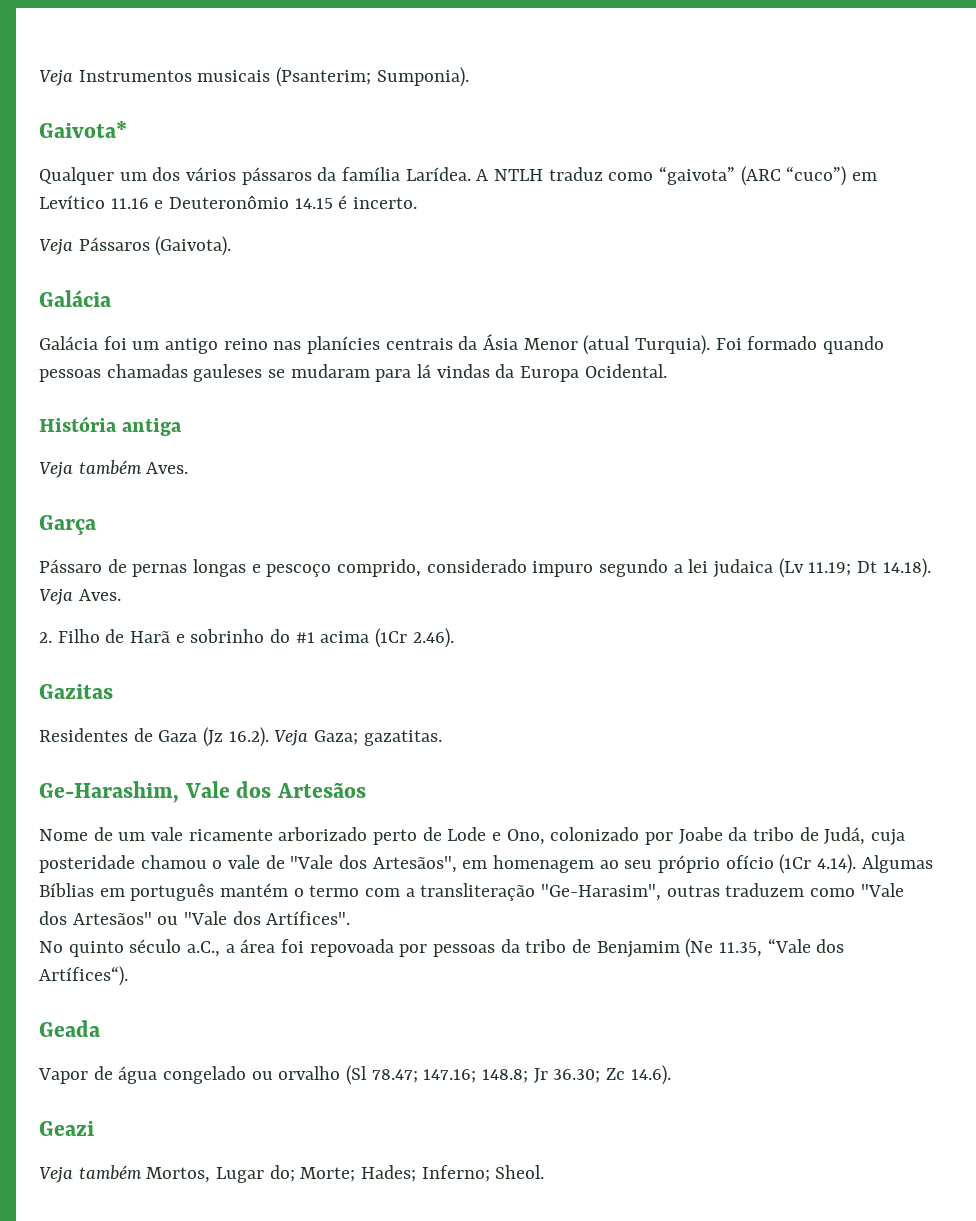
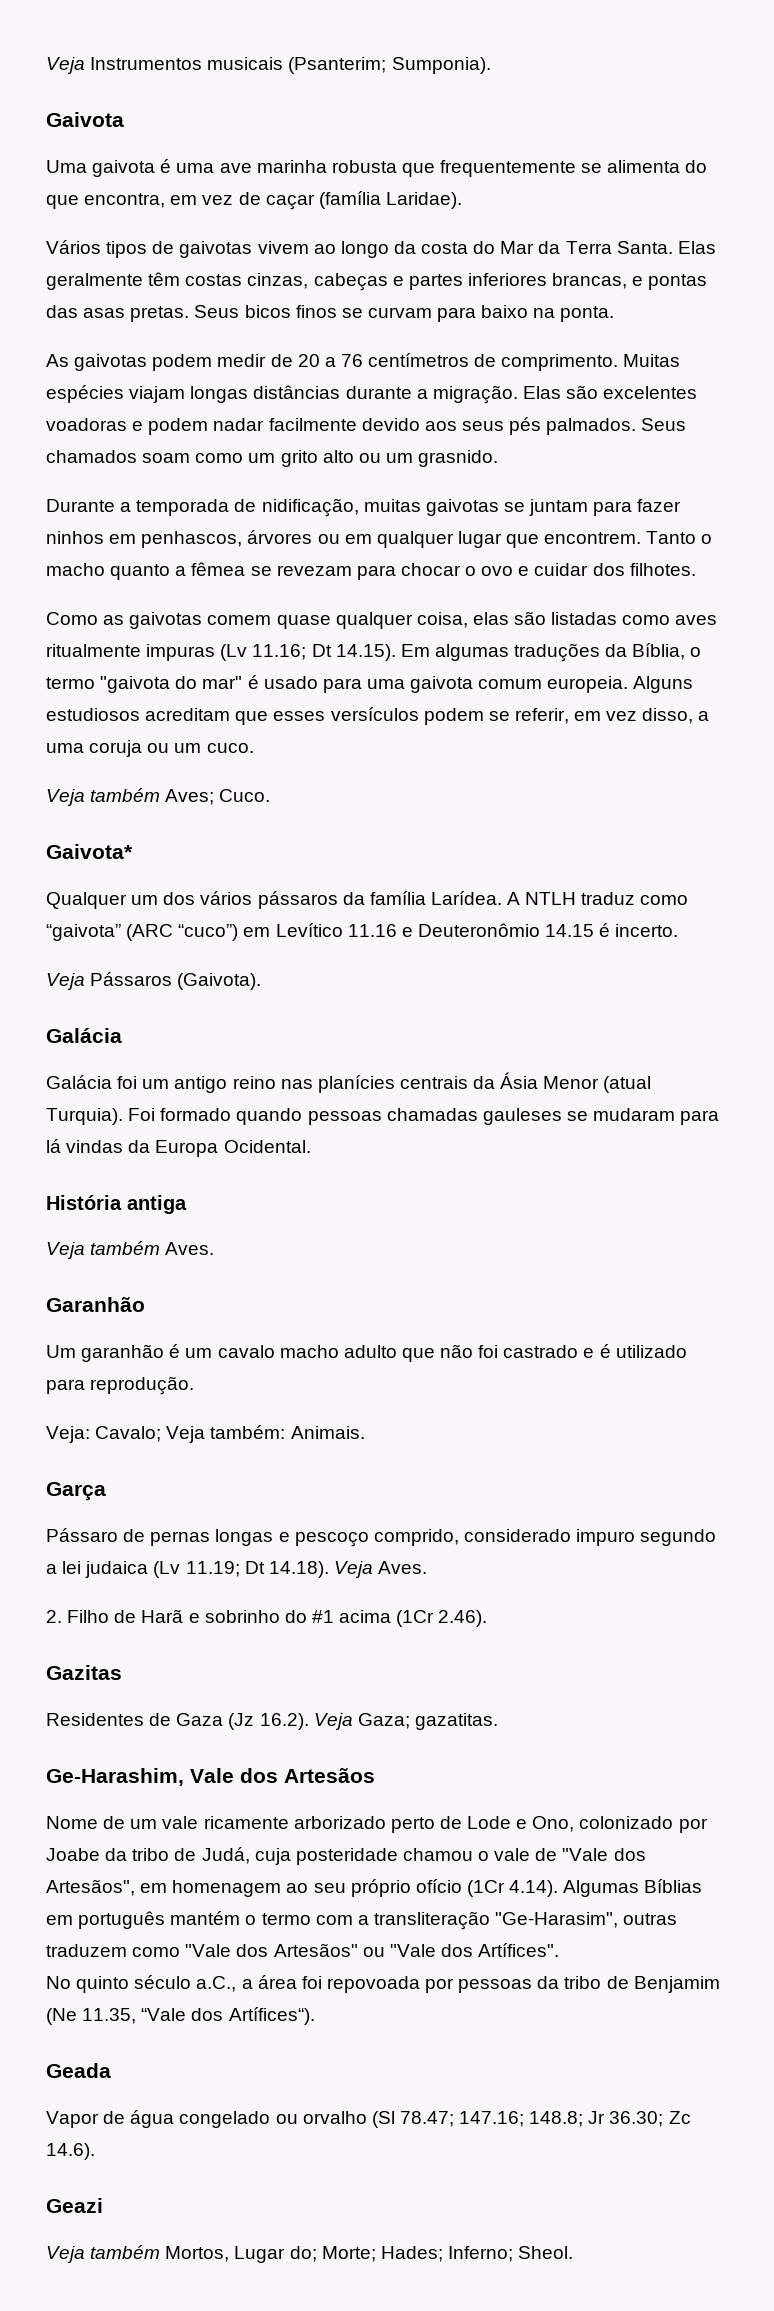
(469, 77) none -> [46,112,124,127] [46,159,708,177] [46,191,462,210] [46,240,716,258] [46,272,708,291] [46,305,615,322] [46,353,681,371] [46,385,698,404] [46,417,687,435] [46,450,499,467] [46,498,682,517] [46,530,713,548] [46,562,696,580] [46,611,718,629] [46,643,702,662] [46,675,694,693] [46,707,710,725] [46,740,254,757] [46,788,271,806] // Gaivota // Uma gaivota é uma ave marinha robusta que frequentemente se alimenta do que encontra, em vez de caçar (família Laridae). // Vários tipos de gaivotas vivem ao longo da costa do Mar da Terra Santa. Elas geralmente têm costas cinzas, cabeças e partes inferiores brancas, e pontas das asas pretas. Seus bicos finos se curvam para baixo na ponta. // As gaivotas podem medir de 20 a 76 centímetros de comprimento. Muitas espécies viajam longas distâncias durante a migração. Elas são excelentes voadoras e podem nadar facilmente devido aos seus pés palmados. Seus chamados soam como um grito alto ou um grasnido. // Durante a temporada de nidificação, muitas gaivotas se juntam para fazer ninhos em penhascos, árvores ou em qualquer lugar que encontrem. Tanto o macho quanto a fêmea se revezam para chocar o ovo e cuidar dos filhotes. // Como as gaivotas comem quase qualquer coisa, elas são listadas como aves ritualmente impuras (Lv 11.16; Dt 14.15). Em algumas traduções da Bíblia, o termo "gaivota do mar" é usado para uma gaivota comum europeia. Alguns estudiosos acreditam que esses versículos podem se referir, em vez disso, a uma coruja ou um cuco. // Veja também Aves; Cuco.
(189, 468) none -> [46,1297,145,1312] [46,1344,687,1362] [46,1376,195,1395] [46,1425,365,1443] // Garanhão // Um garanhão é um cavalo macho adulto que não foi castrado e é utilizado para reprodução. // Veja: Cavalo; Veja também: Animais.

